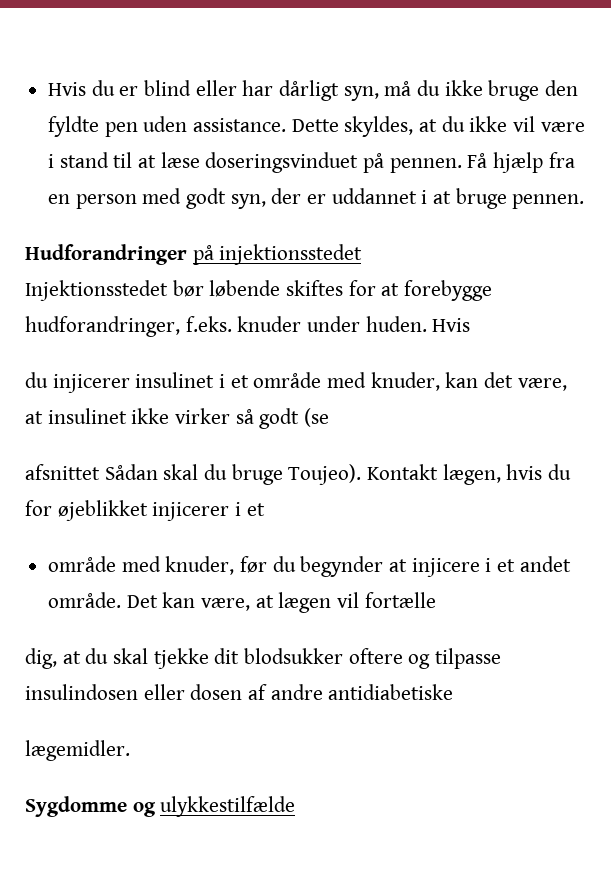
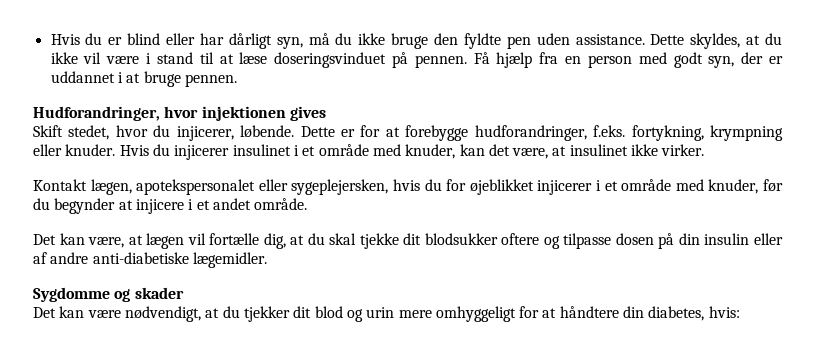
[25,244,363,265] [25,280,344,301] Hudforandringer på injektionsstedet // Injektionsstedet bør løbende skiftes -> [33,106,326,121] [33,125,355,141] Hudforandringer, hvor injektionen gives // Skift stedet, hvor du injicerer, løbende. Dette er
[237,316,471,332] knuder under huden. Hvis // -> [631,125,784,141] [33,144,149,156] fortykning, krympning eller knuder. Hvis
[175,408,330,429] [25,464,501,485] virker så godt (se // afsnittet Sådan skal du bruge Toujeo). Kontakt lægen, -> [661,144,705,156] [33,179,389,195] virker. // Kontakt lægen, apotekspersonalet eller sygeplejersken,
(265, 509) // -> (618, 186) none
(122, 600) none -> (308, 204) //
(436, 600) // -> (260, 239) none
[25,684,243,700] insulindosen eller dosen -> [615,233,783,249] dosen på din insulin eller
[328,684,454,700] antidiabetiske // -> [92,252,189,264] anti-diabetiske
[160,796,296,817] ulykkestilfælde -> [134,287,184,299] [33,306,740,322] skader // Det kan være nødvendigt, at du tjekker dit blod og urin mere omhyggeligt for at håndtere din diabetes, hvis:

